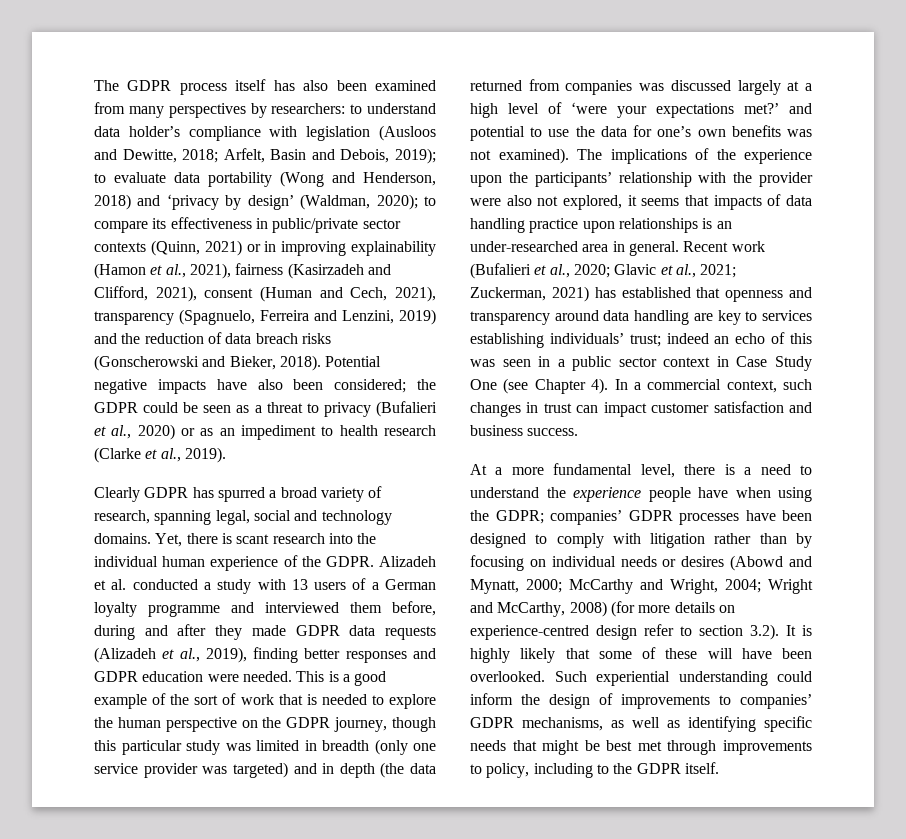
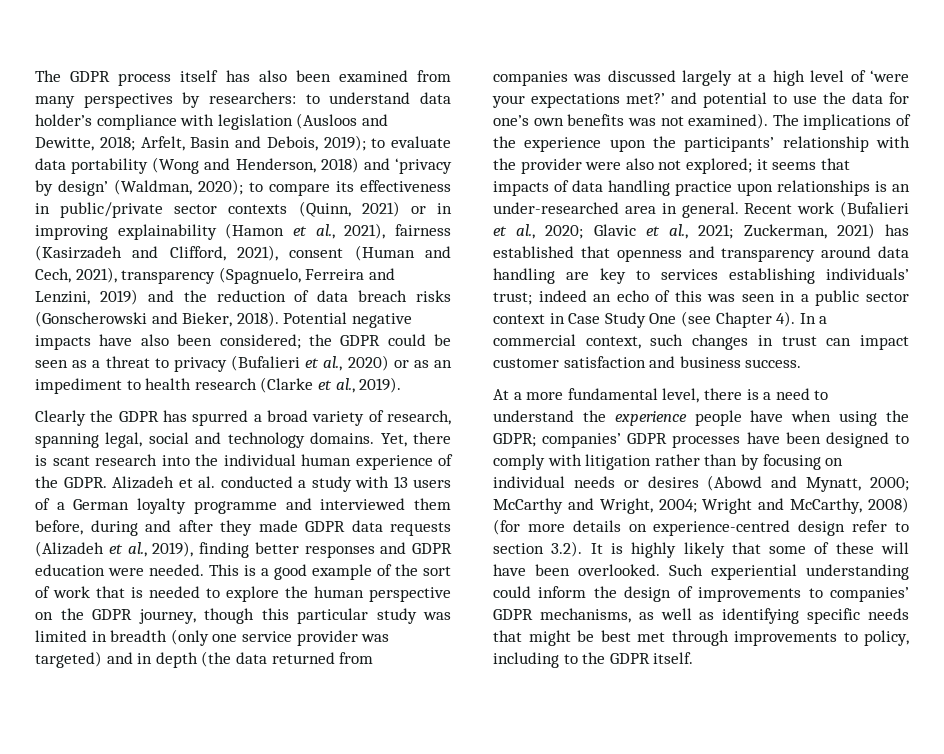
(140, 494) none -> [90,410,114,422] the
[563,195,622,210] explored, -> [685,158,752,174] explored;

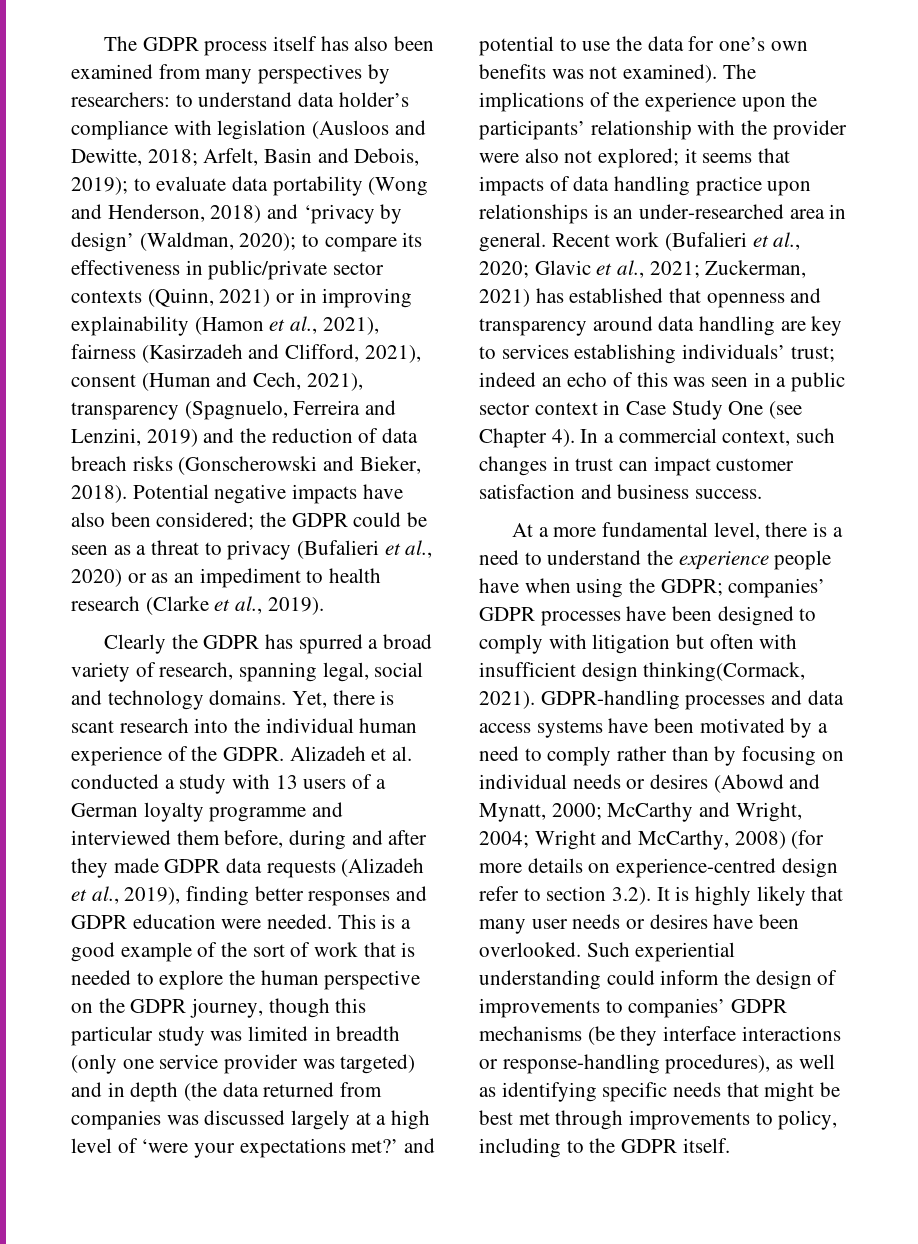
(652, 462) none -> [676,634,798,649] [479,662,806,682] [479,690,844,710] [479,718,829,738] [479,746,612,766] but often with insufficient design thinking(Cormack, 2021). GDPR-handling processes and data access systems have been motivated by a need to comply
[769,542,909,554] some of these will -> [479,914,708,934] many user needs or desires
[539,608,631,623] mechanisms, -> [479,1026,841,1046] [479,1054,771,1074] mechanisms (be they interface interactions or response-handling procedures),

